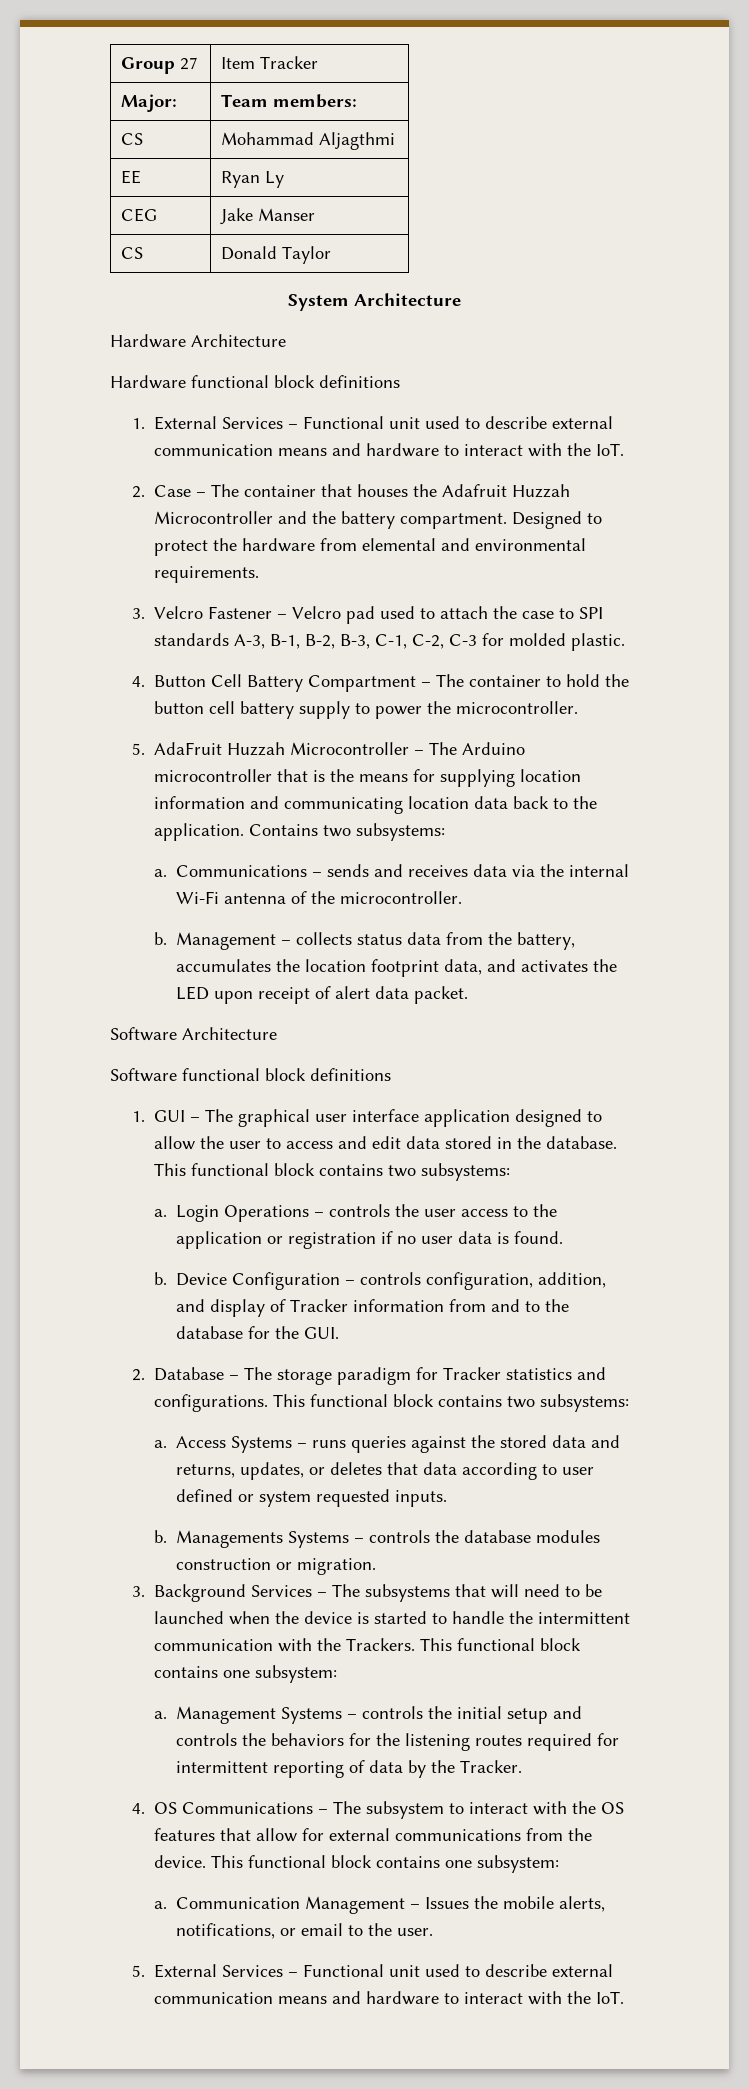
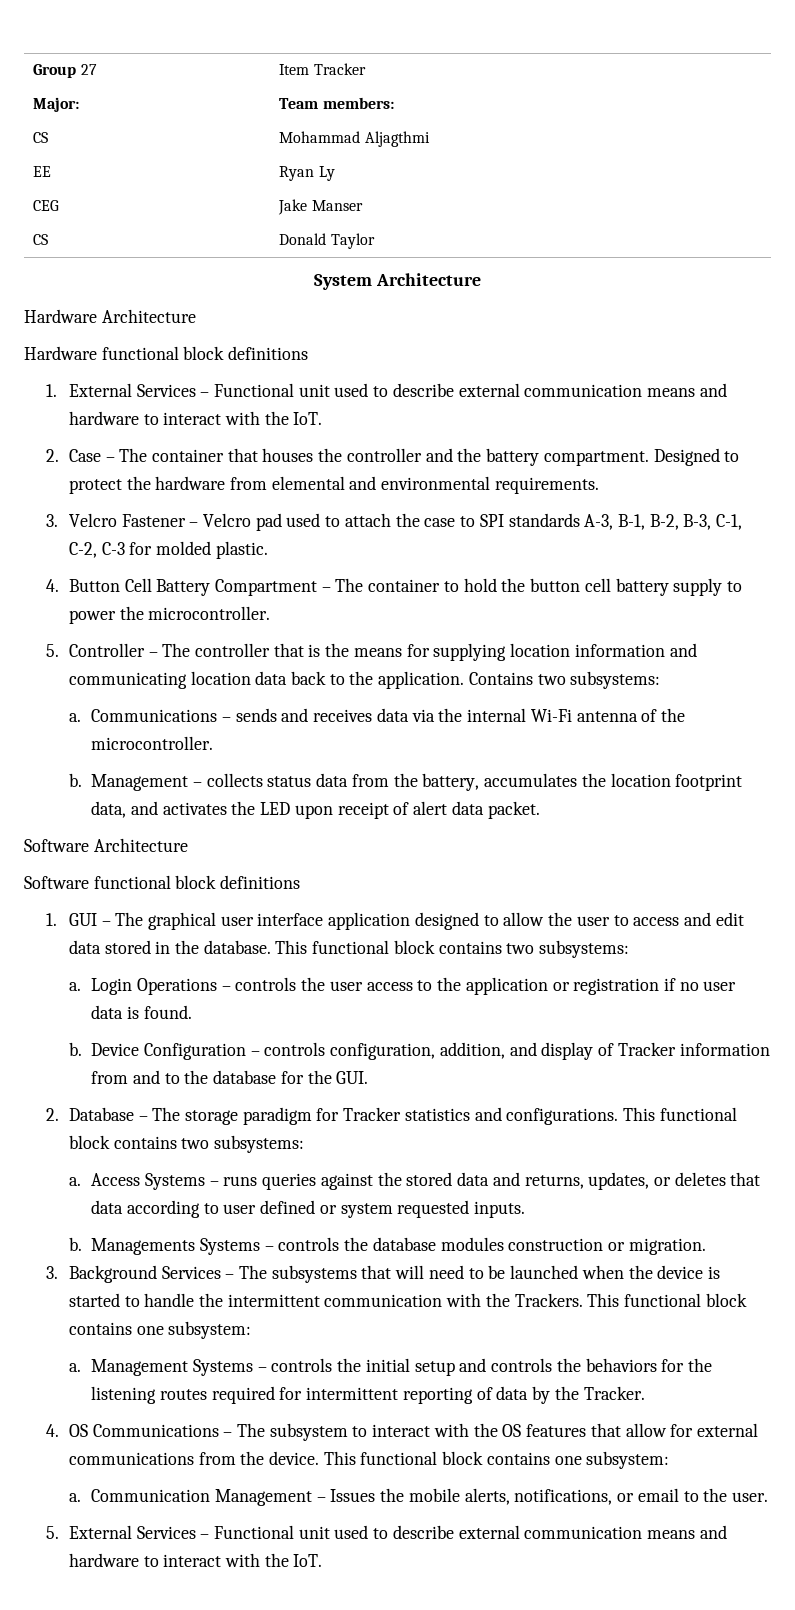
[441,484,570,498] [153,511,273,524] Adafruit Huzzah Microcontroller -> [346,448,422,462] controller
[153,742,525,756] [153,769,272,782] AdaFruit Huzzah Microcontroller – The Arduino microcontroller -> [68,643,271,657] Controller – The controller

